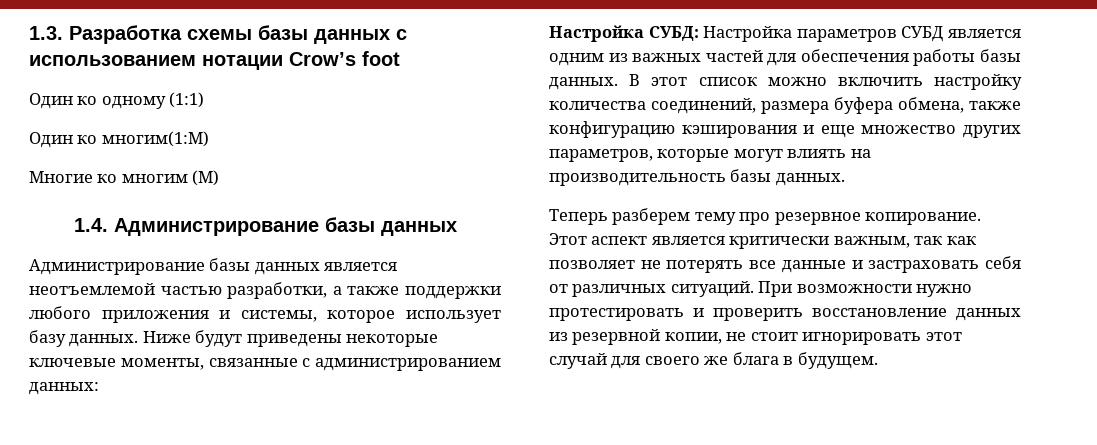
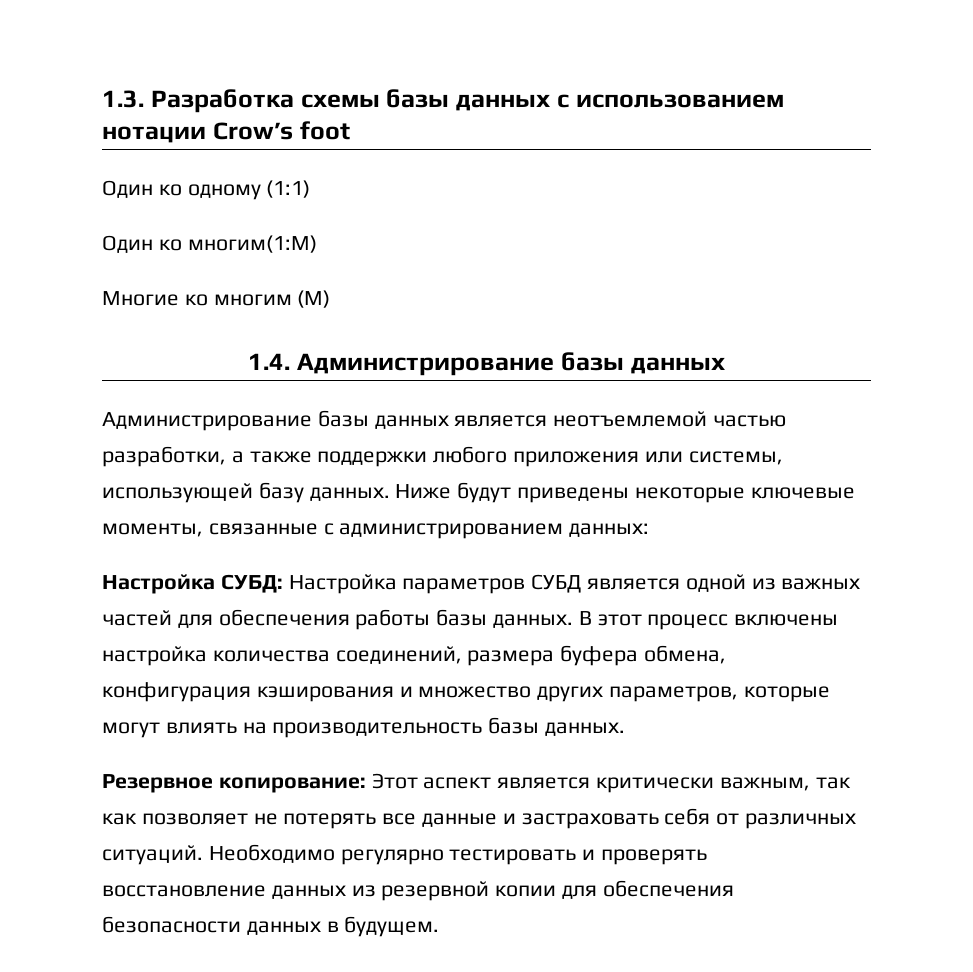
[219,310,502,323] и системы, которое использует -> [644,451,783,465] [102,483,253,503] или системы, использующей
[549,53,604,66] одним -> [685,574,746,592] одной
[698,74,1022,90] список можно включить настройку -> [647,614,839,630] [102,646,207,666] процесс включены настройка
[969,101,1021,110] [549,121,675,138] также конфигурацию -> [102,682,251,702] конфигурация
[820,125,855,138] еще -> (413, 691) none
[549,208,982,225] Теперь разберем тему про резервное копирование. -> [102,774,366,793] Резервное копирование:
[758,281,973,297] [549,308,1021,321] [549,329,962,345] [549,352,779,369] При возможности нужно протестировать и проверить восстановление данных из резервной копии, не стоит игнорировать этот случай для своего же блага -> [208,844,708,865] [102,880,734,901] [102,916,321,935] Необходимо регулярно тестировать и проверять восстановление данных из резервной копии для обеспечения безопасности данных

